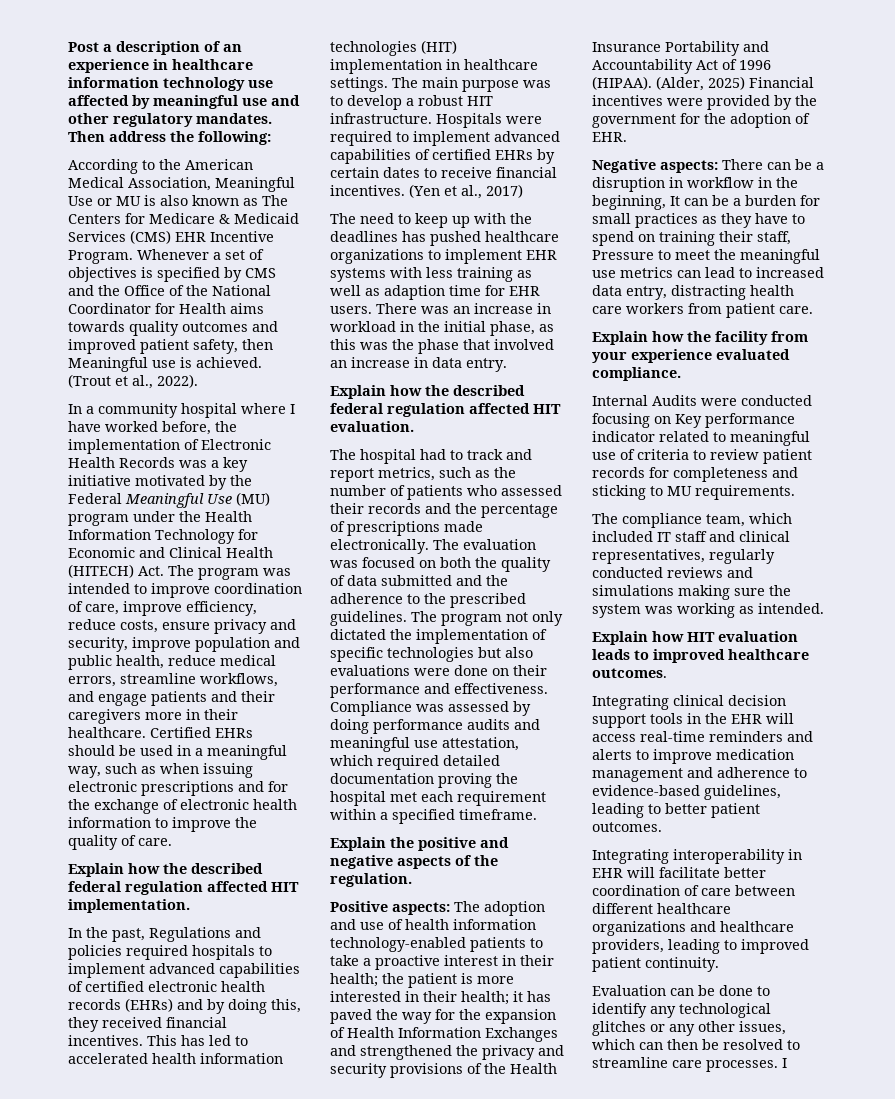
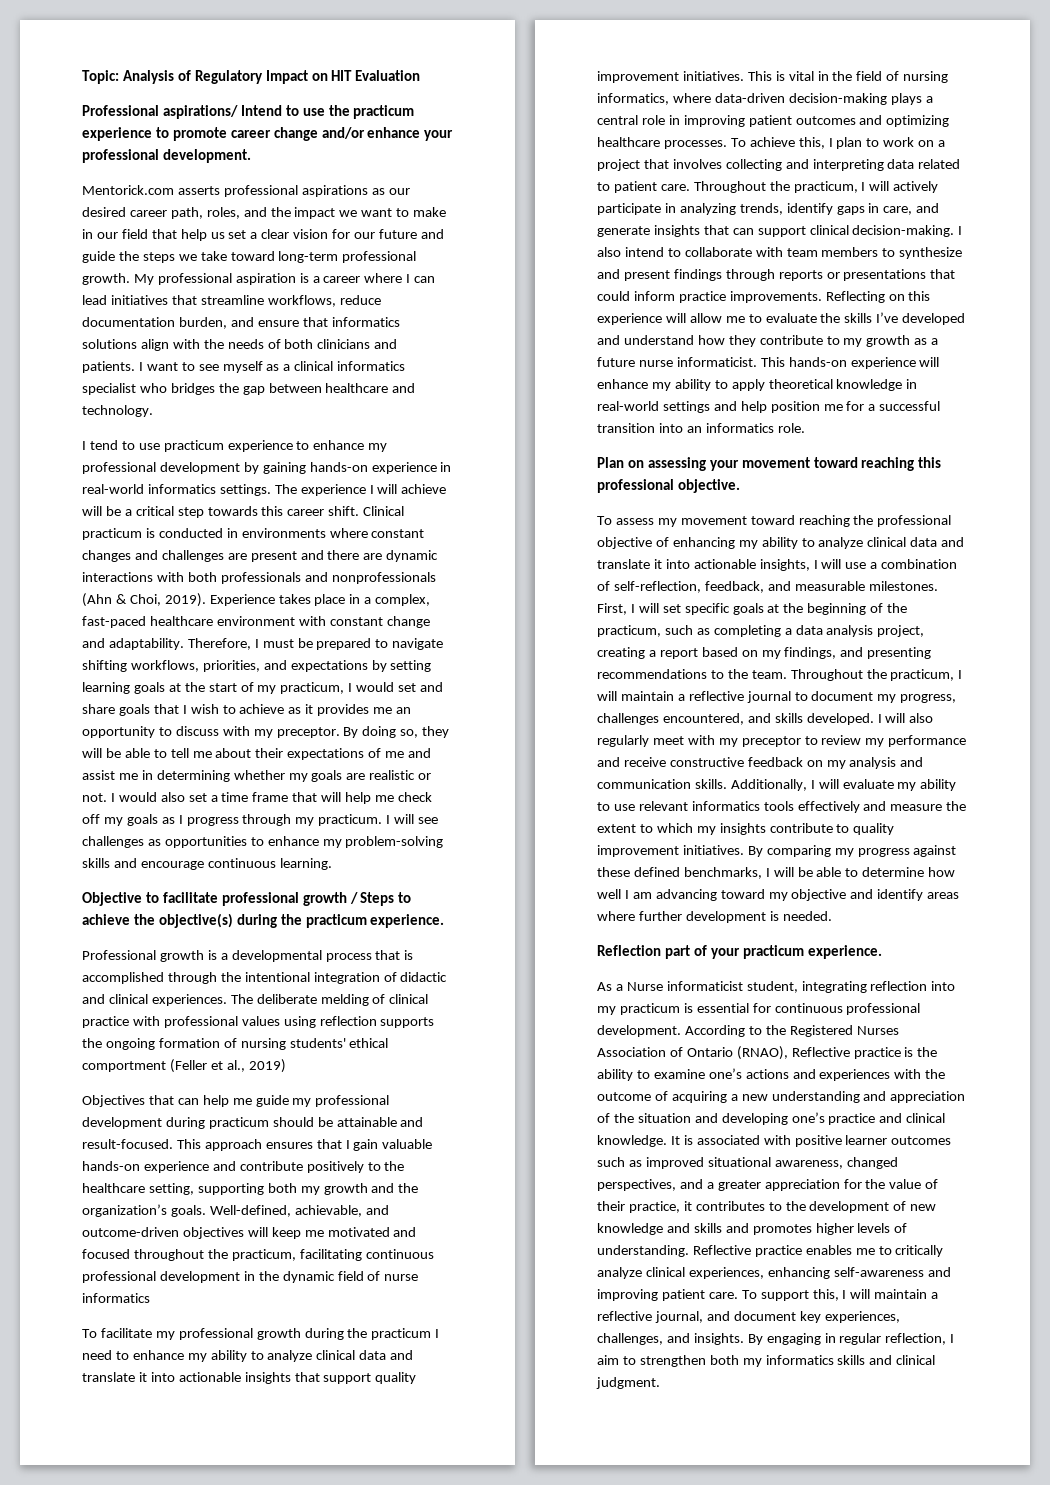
[68,41,242,55] [68,59,253,73] [68,77,273,91] [68,95,300,109] [68,113,272,127] [68,131,271,145] [68,159,253,174] [68,177,295,192] [68,195,288,206] [68,213,299,224] [68,230,274,244] [68,249,264,264] [68,267,276,282] [68,285,271,296] [68,303,264,314] [68,321,278,336] [68,339,273,354] [68,357,262,372] [68,374,198,389] [68,403,295,418] [68,421,237,435] [68,439,271,454] [68,457,248,472] [68,475,252,490] [68,492,270,508] [68,511,252,526] [68,529,258,544] [68,547,273,558] [68,564,291,580] [68,583,302,598] [68,601,257,616] [68,619,296,634] [68,637,300,652] [68,655,276,670] [68,673,278,687] [68,691,275,706] [68,709,238,724] [68,727,253,738] [68,745,287,760] [68,763,253,778] [68,781,288,796] [68,799,297,814] [68,817,257,832] [68,835,172,850] [68,863,263,877] [68,881,299,895] [68,899,190,913] [68,927,261,942] [68,945,272,960] [68,963,300,978] [68,981,265,992] [68,998,301,1014] [68,1017,227,1032] [68,1035,248,1046] [68,1053,283,1064] [330,40,457,56] [330,59,538,74] [330,77,551,92] [330,95,493,110] [330,113,542,128] [330,131,560,146] [330,149,555,164] [330,167,557,178] [330,184,523,199] [330,213,532,228] [330,231,559,246] [330,249,557,264] [330,267,532,282] [330,285,540,300] [330,303,551,314] [330,321,554,336] [330,339,554,354] [330,357,507,372] [330,385,525,399] [330,403,561,417] [330,421,414,432] [330,449,532,464] [330,467,516,482] [330,485,562,500] [330,503,558,518] [330,521,483,536] [330,539,536,554] [330,557,551,572] [330,575,508,586] [330,593,526,608] [330,611,563,626] [330,629,547,644] [330,647,533,662] [330,665,547,676] [330,683,548,698] [330,701,531,716] [330,719,540,734] [330,737,519,752] [330,755,500,770] [330,773,518,788] [330,791,546,806] [330,809,537,824] [330,837,509,851] [330,855,498,869] [330,873,412,887] [330,901,545,916] [330,919,536,930] [330,937,543,952] [330,955,554,970] [330,973,514,988] [330,991,551,1005] [330,1009,556,1024] [330,1027,558,1042] [330,1045,564,1060] [330,1063,557,1078] [592,41,769,56] [592,59,771,74] [592,76,814,91] [592,95,817,110] [592,113,810,128] [592,132,627,142] [592,159,824,173] [592,177,798,192] [592,195,820,210] [592,213,805,228] [592,231,791,246] [592,249,820,264] [592,267,824,278] [592,285,794,300] [592,303,813,318] [592,331,808,345] [592,349,790,363] [592,367,681,381] [592,395,812,406] [592,413,795,428] [592,431,810,446] [592,449,812,464] [592,467,798,482] [592,485,795,500] [592,513,792,528] [592,531,790,542] [592,549,775,564] [592,567,753,578] [592,585,791,600] [592,603,824,618] [592,631,798,645] [592,649,809,663] [592,668,667,678] [592,695,786,710] [592,713,794,728] [592,731,813,742] [592,749,794,764] [592,767,807,782] [592,785,781,800] [592,803,760,818] [592,822,662,832] [592,849,802,864] [592,867,766,878] [592,885,795,896] [592,903,731,914] [592,921,794,936] [592,939,809,954] [592,957,719,972] [592,985,770,996] [592,1003,771,1018] [592,1021,786,1036] [592,1039,800,1050] [592,1057,787,1072] Post a description of an experience in healthcare information technology use affected by meaningful use and other regulatory mandates. Then address the following: // According to the American Medical Association, Meaningful Use or MU is also known as The Centers for Medicare & Medicaid Services (CMS) EHR Incentive Program. Whenever a set of objectives is specified by CMS and the Office of the National Coordinator for Health aims towards quality outcomes and improved patient safety, then Meaningful use is achieved. (Trout et al., 2022). // In a community hospital where I have worked before, the implementation of Electronic Health Records was a key initiative motivated by the Federal Meaningful Use (MU) program under the Health Information Technology for Economic and Clinical Health (HITECH) Act. The program was intended to improve coordination of care, improve efficiency, reduce costs, ensure privacy and security, improve population and public health, reduce medical errors, streamline workflows, and engage patients and their caregivers more in their healthcare. Certified EHRs should be used in a meaningful way, such as when issuing electronic prescriptions and for the exchange of electronic health information to improve the quality of care. // Explain how the described federal regulation affected HIT implementation. // In the past, Regulations and policies required hospitals to implement advanced capabilities of certified electronic health records (EHRs) and by doing this, they received financial incentives. This has led to accelerated health information technologies (HIT) implementation in healthcare settings. The main purpose was to develop a robust HIT infrastructure. Hospitals were required to implement advanced capabilities of certified EHRs by certain dates to receive financial incentives. (Yen et al., 2017) // The need to keep up with the deadlines has pushed healthcare organizations to implement EHR systems with less training as well as adaption time for EHR users. There was an increase in workload in the initial phase, as this was the phase that involved an increase in data entry. // Explain how the described federal regulation affected HIT evaluation. // The hospital had to track and report metrics, such as the number of patients who assessed their records and the percentage of prescriptions made electronically. The evaluation was focused on both the quality of data submitted and the adherence to the prescribed guidelines. The program not only dictated the implementation of specific technologies but also evaluations were done on their performance and effectiveness. Compliance was assessed by doing performance audits and meaningful use attestation, which required detailed documentation proving the hospital met each requirement within a specified timeframe. // Explain the positive and negative aspects of the regulation. // Positive aspects: The adoption and use of health information technology-enabled patients to take a proactive interest in their health; the patient is more interested in their health; it has paved the way for the expansion of Health Information Exchanges and strengthened the privacy and security provisions of the Health Insurance Portability and Accountability Act of 1996 (HIPAA). (Alder, 2025) Financial incentives were provided by the government for the adoption of EHR. // Negative aspects: There can be a disruption in workflow in the beginning, It can be a burden for small practices as they have to spend on training their staff, Pressure to meet the meaningful use metrics can lead to increased data entry, distracting health care workers from patient care. // Explain how the facility from your experience evaluated compliance. // Internal Audits were conducted focusing on Key performance indicator related to meaningful use of criteria to review patient records for completeness and sticking to MU requirements. // The compliance team, which included IT staff and clinical representatives, regularly conducted reviews and simulations making sure the system was working as intended. // Explain how HIT evaluation leads to improved healthcare outcomes. // Integrating clinical decision support tools in the EHR will access real-time reminders and alerts to improve medication management and adherence to evidence-based guidelines, leading to better patient outcomes. // Integrating interoperability in EHR will facilitate better coordination of care between different healthcare organizations and healthcare providers, leading to improved patient continuity. // Evaluation can be done to identify any technological glitches or any other issues, which can then be resolved to streamline care processes. I -> [82,70,421,84] [82,105,415,119] [82,127,454,141] [82,149,251,163] [82,185,410,197] [82,207,447,219] [82,229,444,241] [82,251,417,263] [82,273,436,285] [82,295,381,307] [82,317,400,329] [82,339,398,351] [82,361,406,373] [82,383,416,395] [82,405,153,417] [82,440,388,452] [82,462,452,474] [82,484,447,496] [82,506,405,518] [82,528,425,540] [82,550,439,562] [82,572,436,584] [82,593,431,607] [82,616,430,628] [82,638,444,650] [82,660,432,672] [82,682,444,694] [82,704,412,716] [82,726,450,738] [82,748,432,760] [82,770,432,782] [82,792,432,804] [82,814,439,826] [82,836,444,848] [82,858,332,870] [82,892,412,906] [82,913,445,928] [82,950,414,962] [82,972,448,984] [82,994,429,1006] [82,1016,435,1028] [82,1038,389,1050] [82,1059,286,1073] [82,1095,390,1107] [82,1117,424,1129] [82,1139,433,1151] [82,1161,405,1173] [82,1183,419,1195] [82,1204,389,1217] [82,1227,417,1239] [82,1249,434,1261] [82,1271,419,1283] [82,1293,150,1303] [82,1328,440,1340] [82,1350,414,1362] [82,1372,417,1384] [597,71,949,83] [597,93,933,105] [597,115,950,127] [597,137,946,149] [597,159,961,171] [597,181,939,193] [597,203,940,215] [597,225,963,237] [597,247,963,259] [597,269,956,281] [597,291,931,303] [597,312,966,325] [597,335,939,347] [597,357,940,369] [597,379,918,391] [597,401,941,413] [597,423,805,433] [597,457,942,471] [597,479,740,493] [597,515,952,527] [597,537,965,549] [597,559,958,571] [597,581,938,593] [597,603,908,615] [597,625,925,637] [597,647,932,659] [597,669,963,681] [597,691,957,703] [597,713,934,725] [597,735,967,747] [597,757,924,769] [597,779,957,791] [597,801,967,813] [597,823,895,835] [597,845,957,857] [597,867,956,879] [597,889,960,901] [597,911,832,923] [597,945,882,959] [597,981,956,993] [597,1003,921,1015] [597,1025,899,1037] [597,1046,938,1060] [597,1068,946,1081] [597,1091,966,1103] [597,1112,946,1125] [597,1135,952,1147] [597,1157,898,1169] [597,1179,939,1191] [597,1201,937,1213] [597,1223,908,1235] [597,1245,944,1257] [597,1267,951,1279] [597,1289,939,1301] [597,1311,900,1323] [597,1333,955,1345] [597,1355,936,1367] [596,1377,660,1389] Topic: Analysis of Regulatory Impact on HIT Evaluation // Professional aspirations/ Intend to use the practicum experience to promote career change and/or enhance your professional development. // Mentorick.com asserts professional aspirations as our desired career path, roles, and the impact we want to make in our field that help us set a clear vision for our future and guide the steps we take toward long-term professional growth. My professional aspiration is a career where I can lead initiatives that streamline workflows, reduce documentation burden, and ensure that informatics solutions align with the needs of both clinicians and patients. I want to see myself as a clinical informatics specialist who bridges the gap between healthcare and technology. // I tend to use practicum experience to enhance my professional development by gaining hands-on experience in real-world informatics settings. The experience I will achieve will be a critical step towards this career shift. Clinical practicum is conducted in environments where constant changes and challenges are present and there are dynamic interactions with both professionals and nonprofessionals (Ahn & Choi, 2019). Experience takes place in a complex, fast-paced healthcare environment with constant change and adaptability. Therefore, I must be prepared to navigate shifting workflows, priorities, and expectations by setting learning goals at the start of my practicum, I would set and share goals that I wish to achieve as it provides me an opportunity to discuss with my preceptor. By doing so, they will be able to tell me about their expectations of me and assist me in determining whether my goals are realistic or not. I would also set a time frame that will help me check off my goals as I progress through my practicum. I will see challenges as opportunities to enhance my problem-solving skills and encourage continuous learning. // Objective to facilitate professional growth / Steps to achieve the objective(s) during the practicum experience. // Professional growth is a developmental process that is accomplished through the intentional integration of didactic and clinical experiences. The deliberate melding of clinical practice with professional values using reflection supports the ongoing formation of nursing students' ethical comportment (Feller et al., 2019) // Objectives that can help me guide my professional development during practicum should be attainable and result-focused. This approach ensures that I gain valuable hands-on experience and contribute positively to the healthcare setting, supporting both my growth and the organization’s goals. Well-defined, achievable, and outcome-driven objectives will keep me motivated and focused throughout the practicum, facilitating continuous professional development in the dynamic field of nurse informatics // To facilitate my professional growth during the practicum I need to enhance my ability to analyze clinical data and translate it into actionable insights that support quality improvement initiatives. This is vital in the field of nursing informatics, where data-driven decision-making plays a central role in improving patient outcomes and optimizing healthcare processes. To achieve this, I plan to work on a project that involves collecting and interpreting data related to patient care. Throughout the practicum, I will actively participate in analyzing trends, identify gaps in care, and generate insights that can support clinical decision-making. I also intend to collaborate with team members to synthesize and present findings through reports or presentations that could inform practice improvements. Reflecting on this experience will allow me to evaluate the skills I’ve developed and understand how they contribute to my growth as a future nurse informaticist. This hands-on experience will enhance my ability to apply theoretical knowledge in real-world settings and help position me for a successful transition into an informatics role. // Plan on assessing your movement toward reaching this professional objective. // To assess my movement toward reaching the professional objective of enhancing my ability to analyze clinical data and translate it into actionable insights, I will use a combination of self-reflection, feedback, and measurable milestones. First, I will set specific goals at the beginning of the practicum, such as completing a data analysis project, creating a report based on my findings, and presenting recommendations to the team. Throughout the practicum, I will maintain a reflective journal to document my progress, challenges encountered, and skills developed. I will also regularly meet with my preceptor to review my performance and receive constructive feedback on my analysis and communication skills. Additionally, I will evaluate my ability to use relevant informatics tools effectively and measure the extent to which my insights contribute to quality improvement initiatives. By comparing my progress against these defined benchmarks, I will be able to determine how well I am advancing toward my objective and identify areas where further development is needed. // Reflection part of your practicum experience. // As a Nurse informaticist student, integrating reflection into my practicum is essential for continuous professional development. According to the Registered Nurses Association of Ontario (RNAO), Reflective practice is the ability to examine one’s actions and experiences with the outcome of acquiring a new understanding and appreciation of the situation and developing one’s practice and clinical knowledge. It is associated with positive learner outcomes such as improved situational awareness, changed perspectives, and a greater appreciation for the value of their practice, it contributes to the development of new knowledge and skills and promotes higher levels of understanding. Reflective practice enables me to critically analyze clinical experiences, enhancing self-awareness and improving patient care. To support this, I will maintain a reflective journal, and document key experiences, challenges, and insights. By engaging in regular reflection, I aim to strengthen both my informatics skills and clinical judgment.

